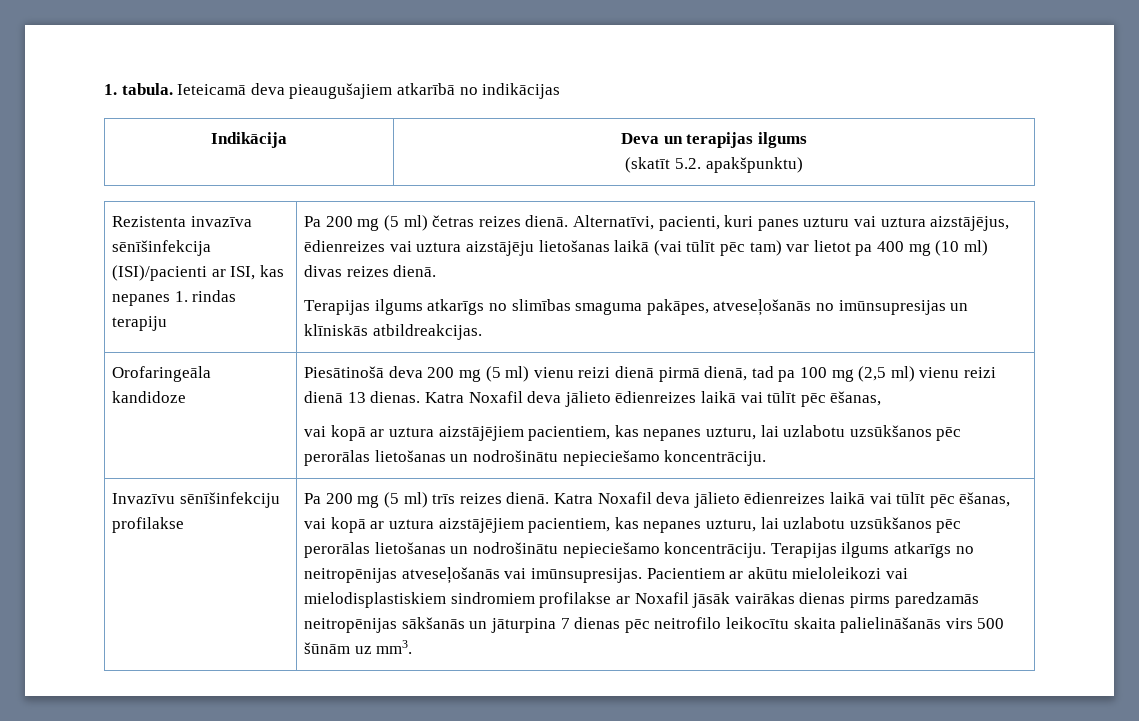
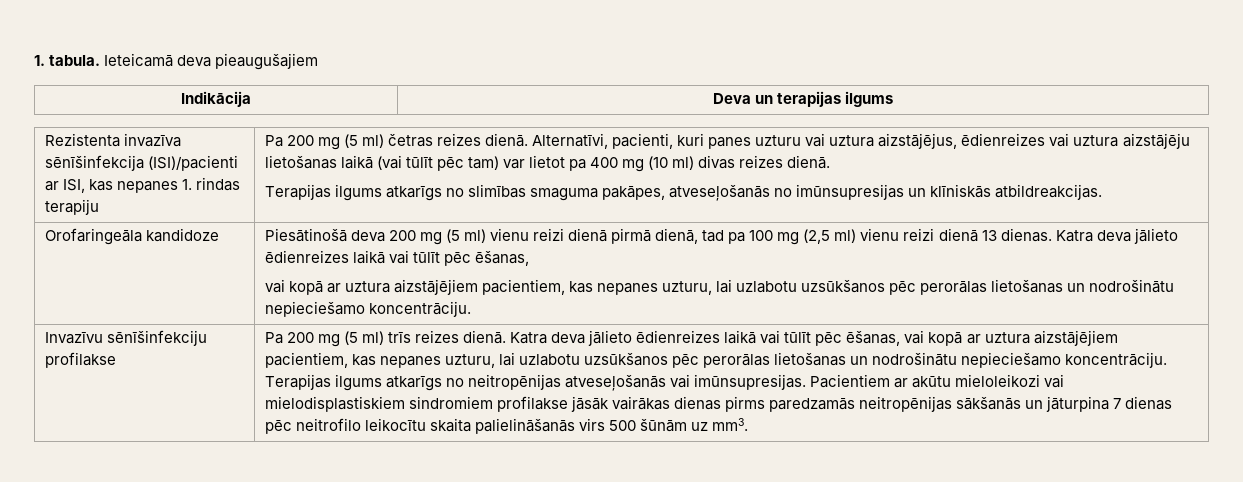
[396,83,561,99] atkarībā no indikācijas -> (319, 61) none
[625,157,803,173] // (skatīt 5.2. apakšpunktu) -> (894, 99) none
[468,391,523,403] Noxafil -> (1093, 236) none
[597,492,652,504] Noxafil -> (547, 338) none
[616,592,689,604] ar Noxafil -> (568, 404) none

